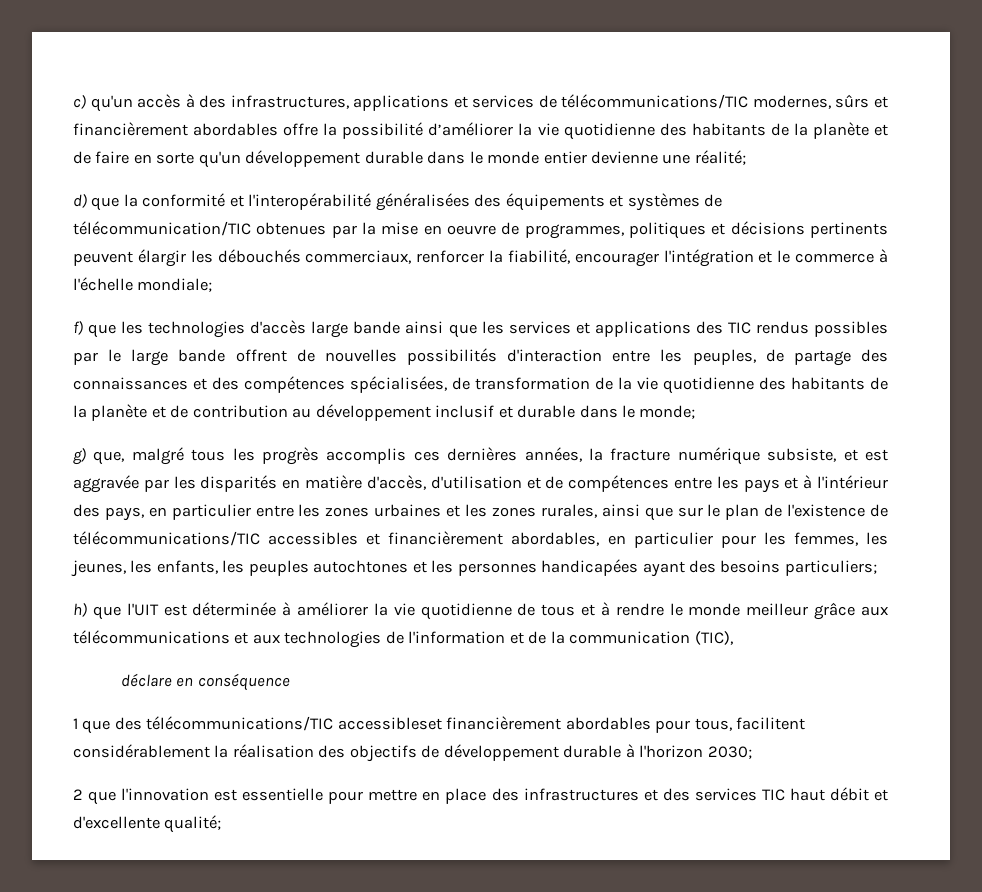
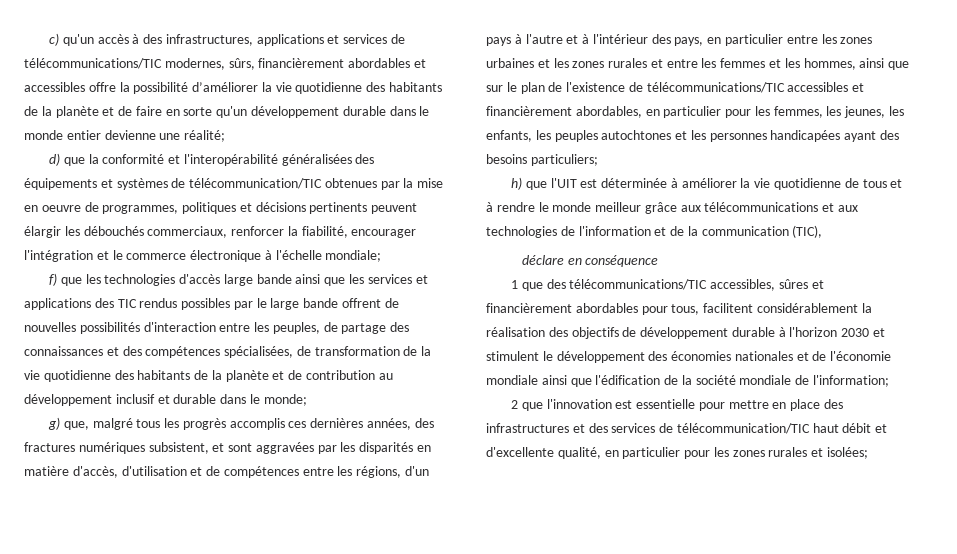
[835,94,889,108] [73,122,279,136] sûrs et financièrement abordables -> [228,58,426,70] [24,82,85,92] sûrs, financièrement abordables et accessibles
(875, 258) none -> [190,250,262,262] électronique
[589,447,888,465] [73,475,139,493] la fracture numérique subsiste, et est aggravée -> [414,418,434,428] [24,442,314,454] des fractures numériques subsistent, et sont aggravées
[743,479,780,493] pays -> [356,466,430,478] [486,34,563,46] régions, d'un pays à l'autre
[540,504,597,518] rurales, -> [608,58,856,70] rurales et entre les femmes et les hommes,
[337,717,442,730] accessibleset -> [710,279,824,291] accessibles, sûres et
[707,746,752,759] 2030; -> [841,328,886,337] [486,351,892,363] [486,375,890,387] 2030 et stimulent le développement des économies nationales et de l'économie mondiale ainsi que l'édification de la société mondiale de l'information;
[761,789,785,801] TIC -> [659,423,810,434] de télécommunication/TIC
[164,815,222,833] qualité; -> [557,447,869,459] qualité, en particulier pour les zones rurales et isolées;

